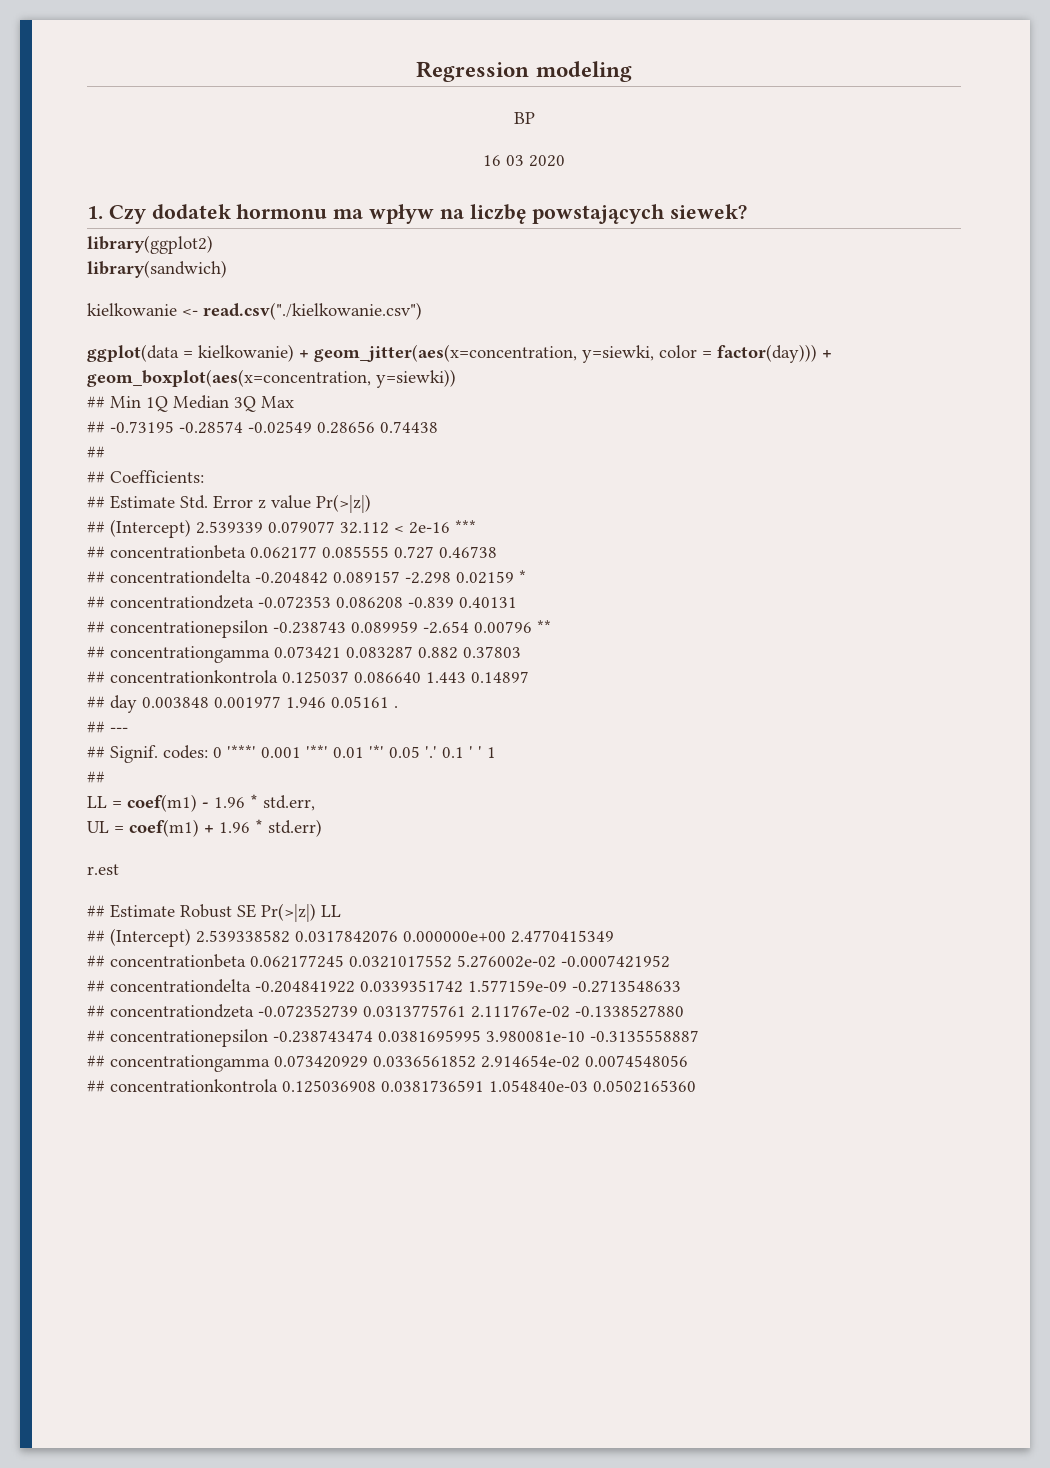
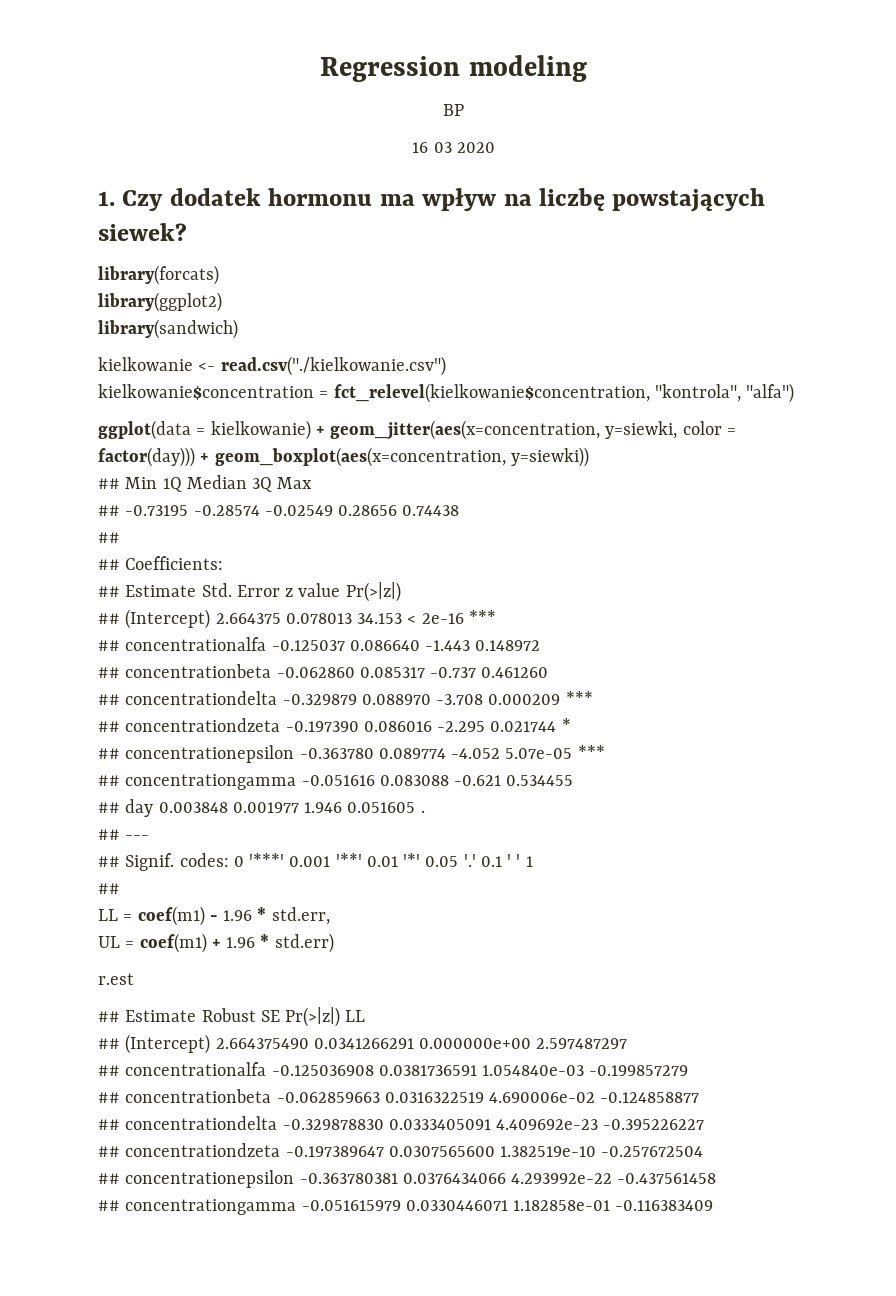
(748, 211) none -> [98,265,219,285] // library(forcats)
(422, 311) none -> [98,383,795,403] // kielkowanie$concentration = fct_relevel(kielkowanie$concentration, "kontrola", "alfa")
[196,521,389,534] 2.539339 0.079077 32.112 -> [215,613,403,624] 2.664375 0.078013 34.153
[110,545,497,559] [87,570,526,584] [87,595,517,609] [87,620,551,638] [87,646,521,663] [87,670,529,684] concentrationbeta 0.062177 0.085555 0.727 0.46738 // ## concentrationdelta -0.204842 0.089157 -2.298 0.02159 * // ## concentrationdzeta -0.072353 0.086208 -0.839 0.40131 // ## concentrationepsilon -0.238743 0.089959 -2.654 0.00796 ** // ## concentrationgamma 0.073421 0.083287 0.882 0.37803 // ## concentrationkontrola 0.125037 0.086640 1.443 0.14897 -> [125,637,541,651] [98,664,549,678] [98,691,593,705] [98,718,571,732] [98,745,605,763] [98,774,574,790] concentrationalfa -0.125037 0.086640 -1.443 0.148972 // ## concentrationbeta -0.062860 0.085317 -0.737 0.461260 // ## concentrationdelta -0.329879 0.088970 -3.708 0.000209 *** // ## concentrationdzeta -0.197390 0.086016 -2.295 0.021744 * // ## concentrationepsilon -0.363780 0.089774 -4.052 5.07e-05 *** // ## concentrationgamma -0.051616 0.083088 -0.621 0.534455
[331,696,389,708] 0.05161 -> [347,802,416,813] 0.051605
[196,930,614,943] [87,954,670,968] [87,979,681,993] [87,1004,684,1018] [87,1029,699,1047] [87,1055,688,1072] [87,1079,696,1093] 2.539338582 0.0317842076 0.000000e+00 2.4770415349 // ## concentrationbeta 0.062177245 0.0321017552 5.276002e-02 -0.0007421952 // ## concentrationdelta -0.204841922 0.0339351742 1.577159e-09 -0.2713548633 // ## concentrationdzeta -0.072352739 0.0313775761 2.111767e-02 -0.1338527880 // ## concentrationepsilon -0.238743474 0.0381695995 3.980081e-10 -0.3135558887 // ## concentrationgamma 0.073420929 0.0336561852 2.914654e-02 0.0074548056 // ## concentrationkontrola 0.125036908 0.0381736591 1.054840e-03 0.0502165360 -> [215,1038,628,1049] [98,1062,689,1076] [98,1089,700,1103] [98,1116,705,1130] [98,1143,704,1157] [98,1170,717,1188] [98,1199,714,1215] 2.664375490 0.0341266291 0.000000e+00 2.597487297 // ## concentrationalfa -0.125036908 0.0381736591 1.054840e-03 -0.199857279 // ## concentrationbeta -0.062859663 0.0316322519 4.690006e-02 -0.124858877 // ## concentrationdelta -0.329878830 0.0333405091 4.409692e-23 -0.395226227 // ## concentrationdzeta -0.197389647 0.0307565600 1.382519e-10 -0.257672504 // ## concentrationepsilon -0.363780381 0.0376434066 4.293992e-22 -0.437561458 // ## concentrationgamma -0.051615979 0.0330446071 1.182858e-01 -0.116383409

